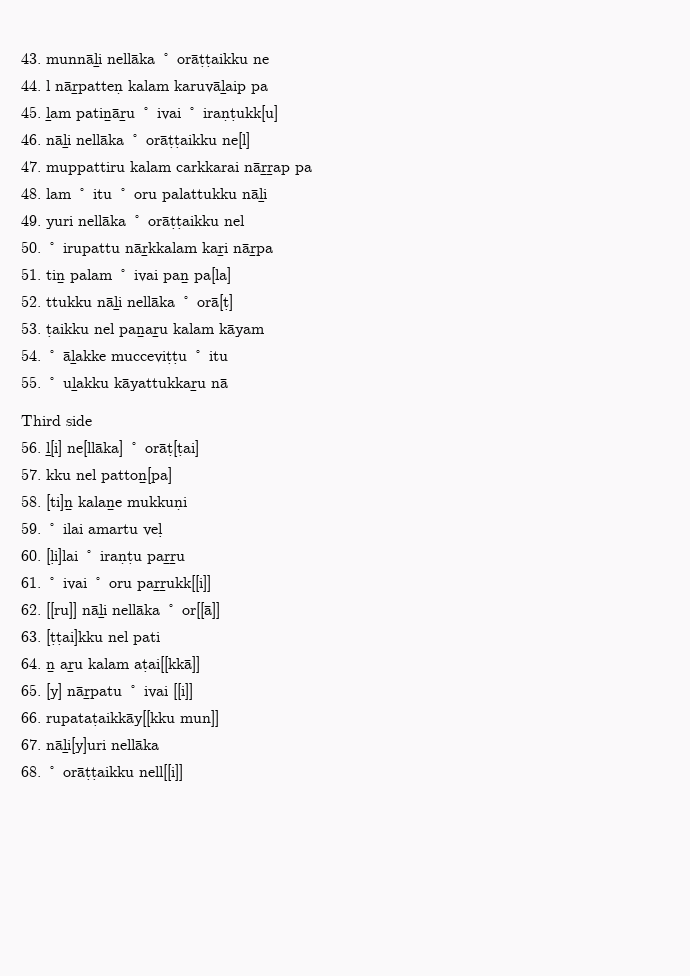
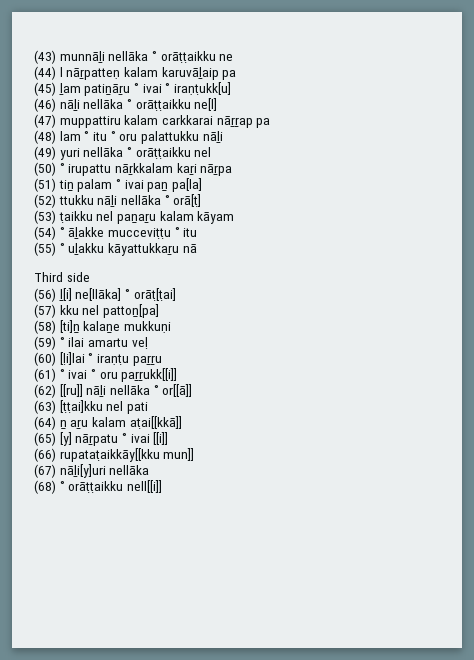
[21,53,41,64] 43. -> [34,50,56,64] (43)
[21,80,41,91] 44. -> [34,66,56,80] (44)
[21,106,41,118] 45. -> [34,82,56,96] (45)
[21,134,41,145] 46. -> [34,98,56,112] (46)
[21,161,41,172] 47. -> [34,114,56,128] (47)
[21,188,41,199] 48. -> [34,130,56,144] (48)
[21,215,41,226] 49. -> [34,146,56,160] (49)
[21,241,41,253] 50. -> [34,162,56,176] (50)
[21,268,41,280] 51. -> [34,178,56,192] (51)
[21,295,41,307] 52. -> [34,194,56,208] (52)
[21,322,41,334] 53. -> [34,210,56,224] (53)
[21,349,41,361] 54. -> [34,226,56,240] (54)
[21,376,41,388] 55. -> [34,242,56,256] (55)
[21,441,41,453] 56. -> [34,288,56,302] (56)
[21,468,41,480] 57. -> [34,304,56,318] (57)
[21,495,41,507] 58. -> [34,320,56,334] (58)
[21,522,41,534] 59. -> [34,336,56,350] (59)
[21,550,41,561] 60. -> [34,352,56,366] (60)
[21,577,41,588] 61. -> [34,368,56,382] (61)
[21,604,41,615] 62. -> [34,384,56,398] (62)
[21,631,41,642] 63. -> [34,400,56,414] (63)
[21,658,41,669] 64. -> [34,416,56,430] (64)
[21,684,41,696] 65. -> [34,432,56,446] (65)
[21,712,41,723] 66. -> [34,448,56,462] (66)
[21,739,41,750] 67. -> [34,464,56,478] (67)
[21,766,41,777] 68. -> [34,480,56,494] (68)

